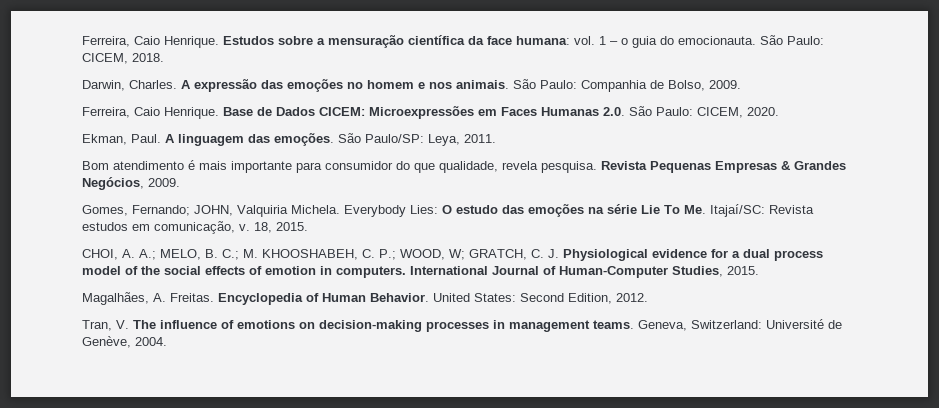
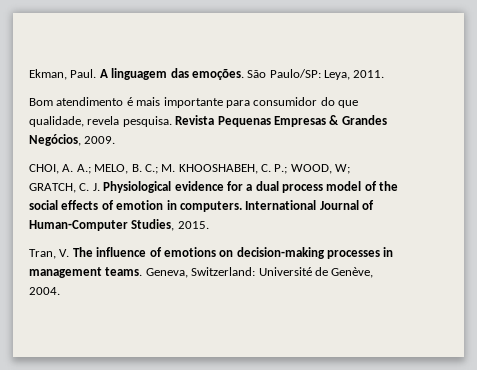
[82,35,824,48] [82,53,164,64] [82,79,741,92] [82,106,779,119] Ferreira, Caio Henrique. Estudos sobre a mensuração científica da face humana: vol. 1 – o guia do emocionauta. São Paulo: CICEM, 2018. // Darwin, Charles. A expressão das emoções no homem e nos animais. São Paulo: Companhia de Bolso, 2009. // Ferreira, Caio Henrique. Base de Dados CICEM: Microexpressões em Faces Humanas 2.0. São Paulo: CICEM, 2020. // -> (29, 74) none
[82,204,814,217] [82,221,308,234] // Gomes, Fernando; JOHN, Valquiria Michela. Everybody Lies: O estudo das emoções na série Lie To Me. Itajaí/SC: Revista estudos em comunicação, v. 18, 2015. -> (116, 140) none
[82,292,648,305] // Magalhães, A. Freitas. Encyclopedia of Human Behavior. United States: Second Edition, 2012. -> (209, 225) none

